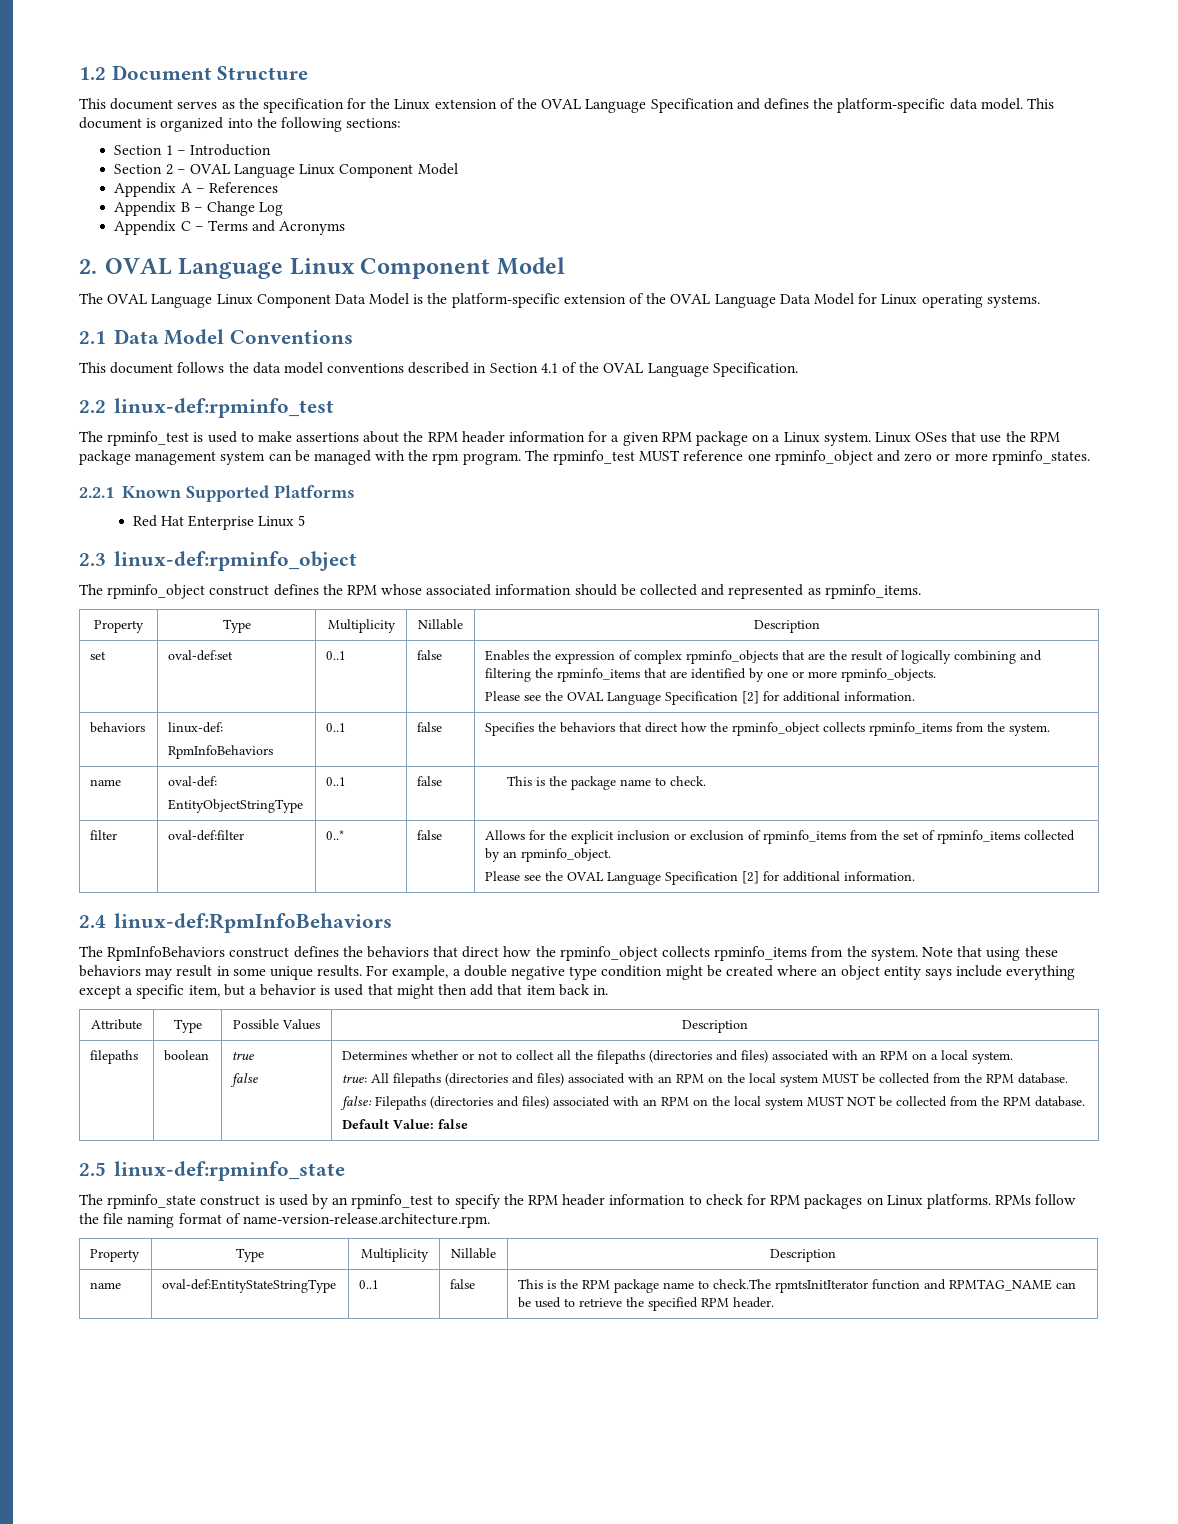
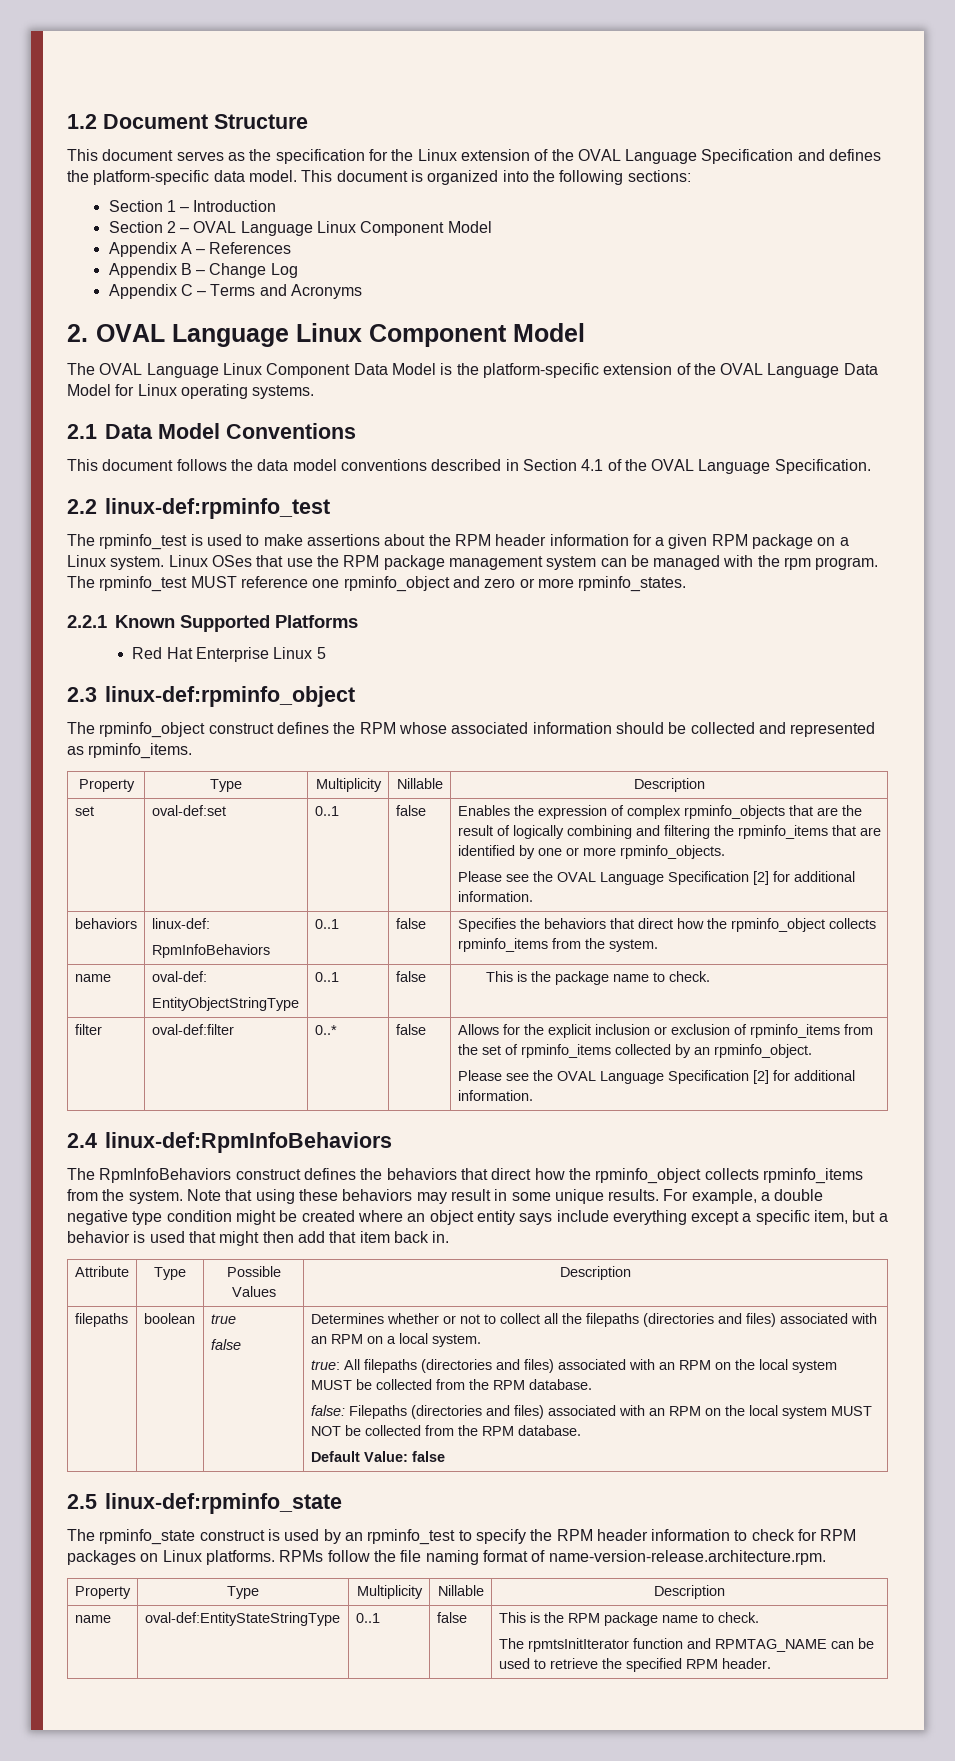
[713,1279,772,1289] check.The -> [717,1612,759,1623] [498,1638,524,1649] check. // The

